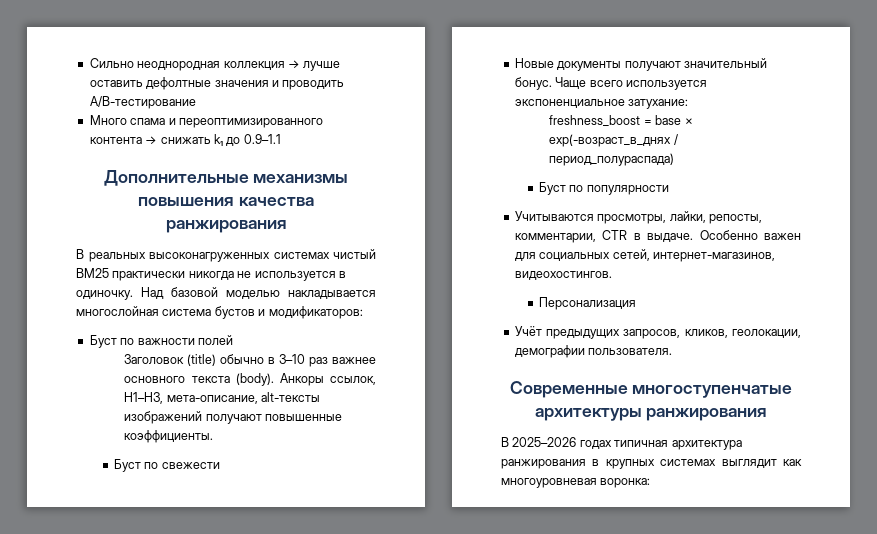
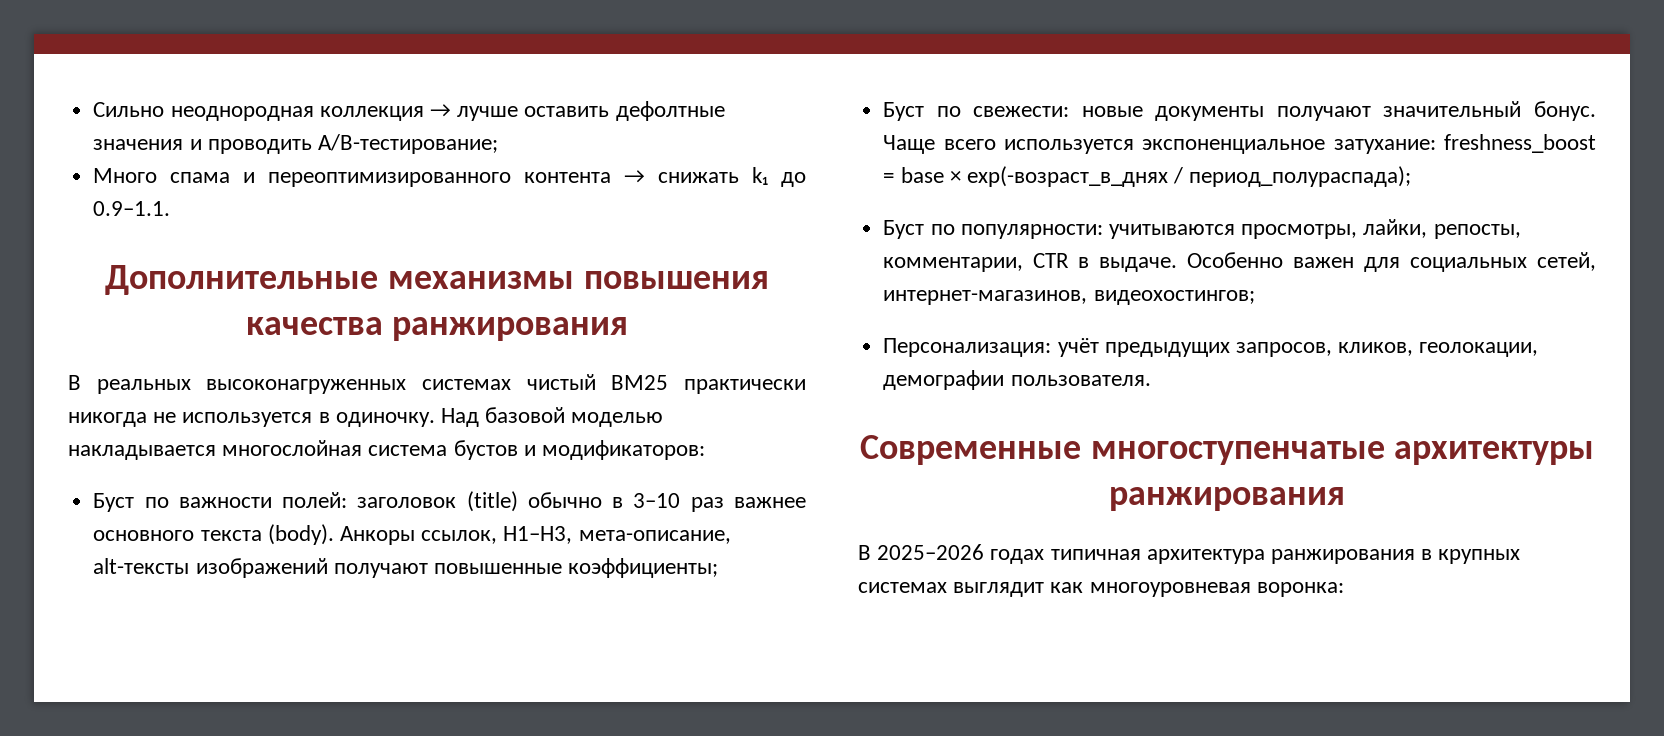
[89,96,196,109] A/B-тестирование -> [317,134,498,154] A/B-тестирование;
[243,134,281,144] 0.9–1.1 -> [93,201,171,216] 0.9–1.1.
[197,335,233,345] [124,354,185,364] полей // Заголовок -> [282,492,457,508] полей: заголовок
[124,430,214,443] [113,459,220,472] [514,58,554,68] коэффициенты. // Буст по свежести // Новые -> [568,558,719,578] [883,102,1143,121] коэффициенты; // Буст по свежести: новые
(689, 104) // -> (1436, 146) none
[549,153,675,166] [538,182,669,195] [514,211,594,221] период_полураспада) // Буст по популярности // Учитываются -> [1189,166,1412,187] [883,220,1235,239] период_полураспада); // Буст по популярности: учитываются
[514,271,612,280] [538,297,636,310] [514,326,542,336] видеохостингов. // Персонализация // Учёт -> [1093,290,1255,305] [883,338,1099,357] видеохостингов; // Персонализация: учёт

